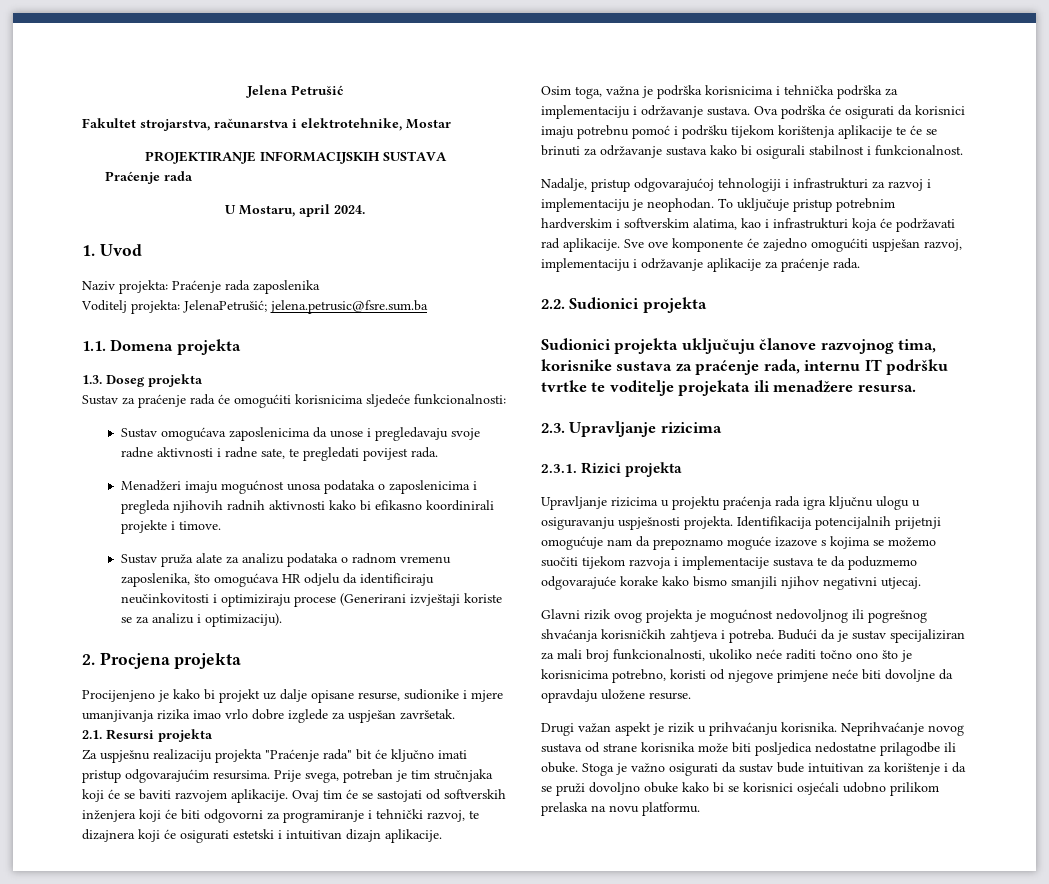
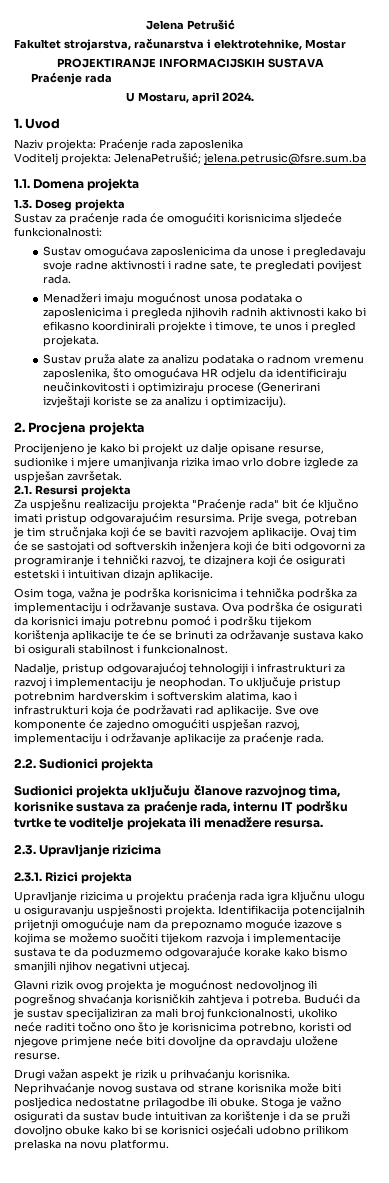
[178,521,221,530] timove. -> [214,321,356,333] [42,335,99,347] timove, te unos i pregled projekata.

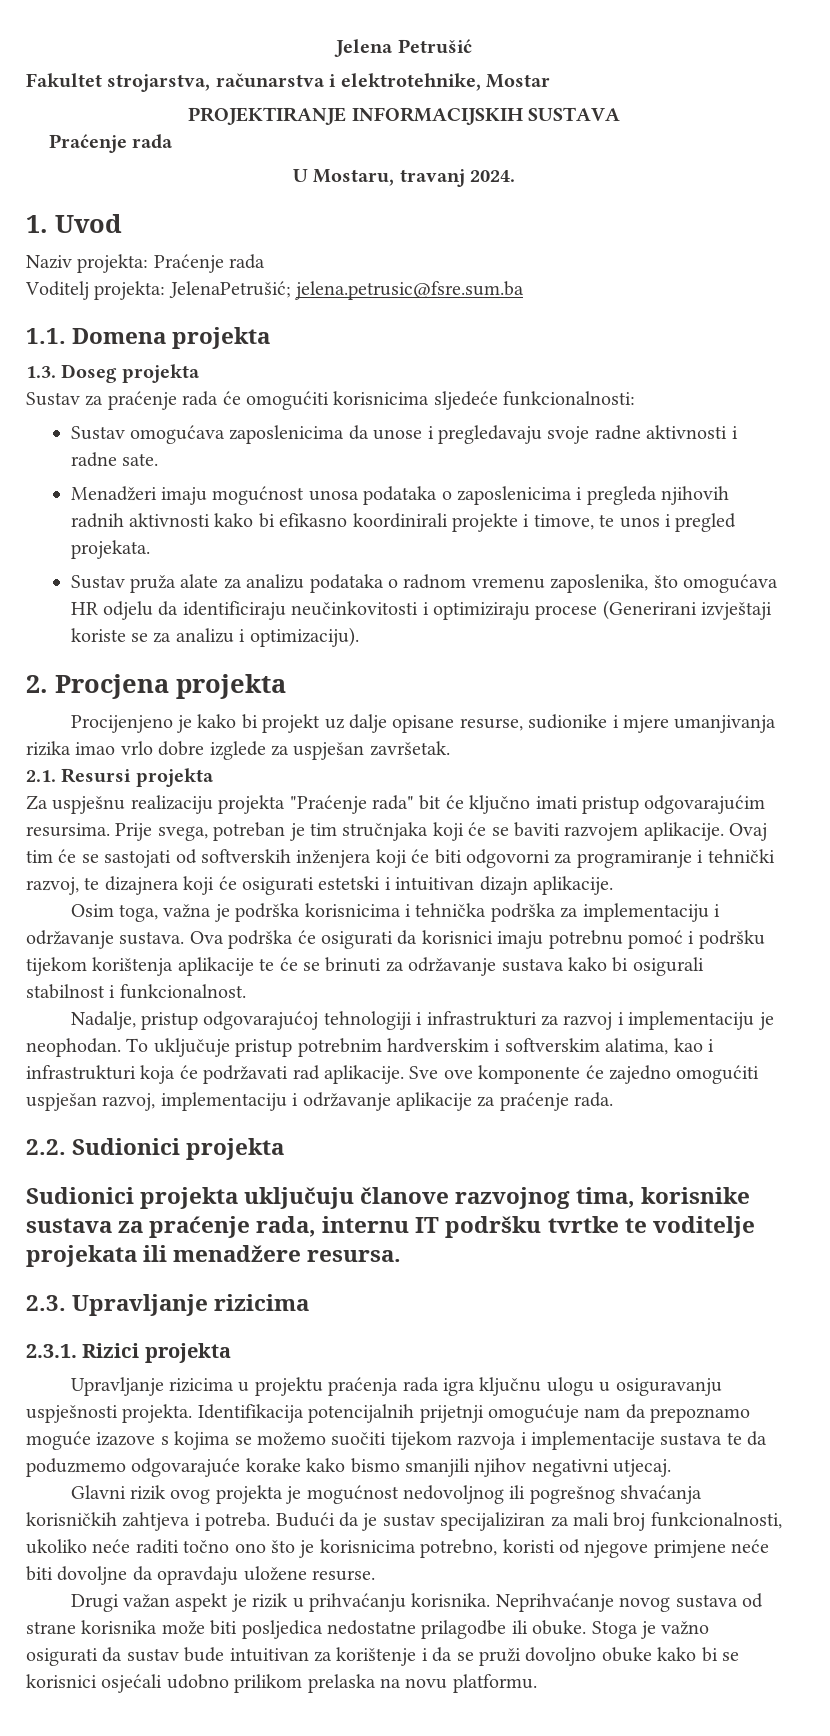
[192,92,219,104] april -> [399,169,465,187] travanj
[179,139,243,151] zaposlenika -> (266, 261) none
[209,260,362,272] [42,274,71,284] sate, te pregledati povijest rada. -> [122,453,159,466] sate.

